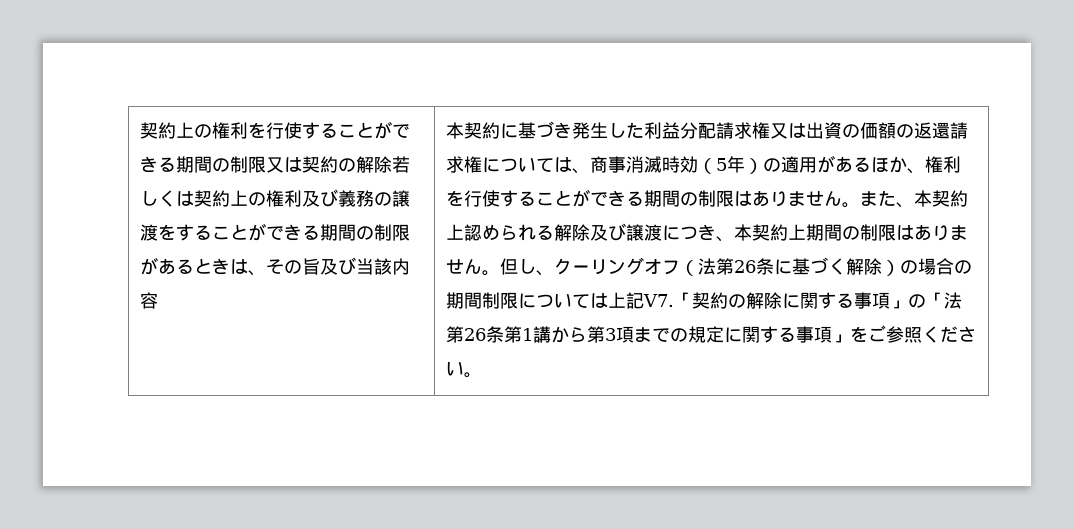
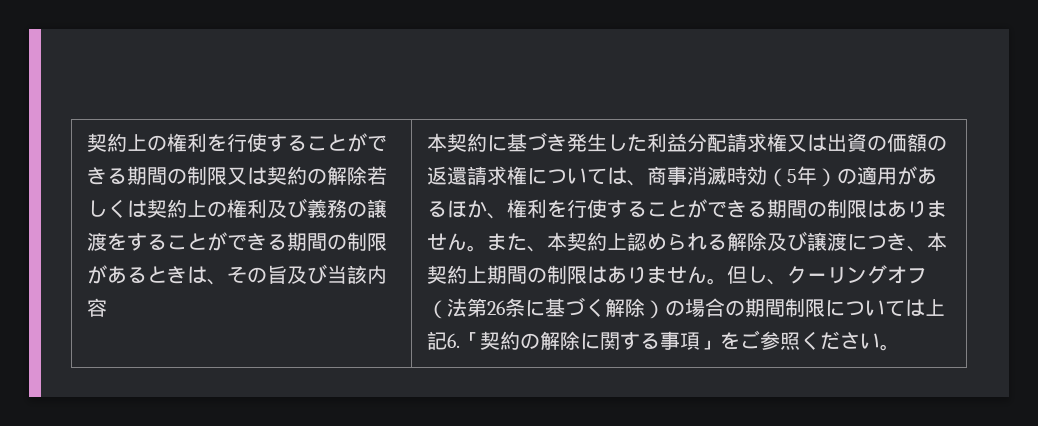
[643,294,675,307] Ⅴ7. -> [446,333,460,348] 6.
[908,292,963,309] [446,326,851,343] の「法第26条第1講から第3項までの規定に関する事項」 -> (720, 345) none

